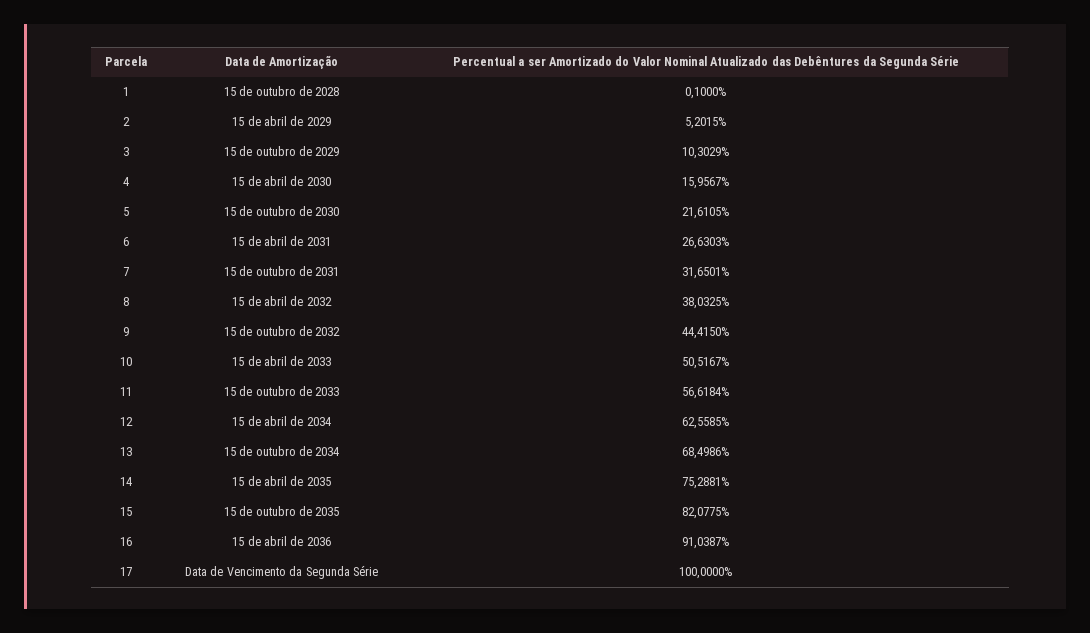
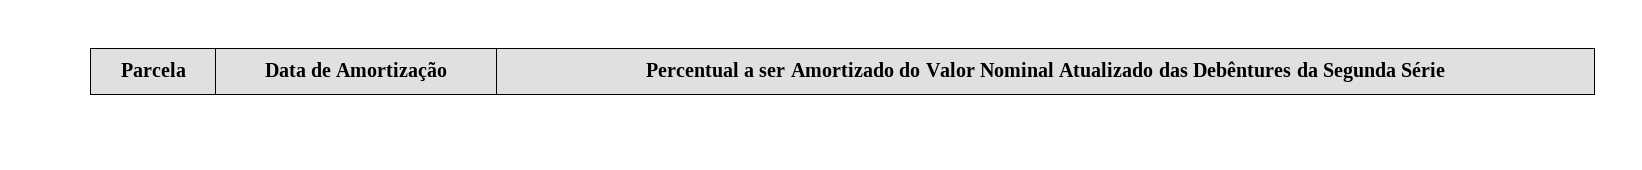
[122,87,129,96] [223,86,340,96] [685,87,727,99] [122,117,130,126] [232,116,331,126] [685,117,727,129] [122,147,129,156] [223,146,340,156] [682,147,730,159] [122,177,129,186] [232,176,331,186] [682,177,730,189] [122,207,129,216] [223,206,340,216] [682,207,730,219] [122,237,129,246] [232,236,331,246] [682,237,730,249] [122,267,129,276] [223,266,340,276] [682,267,730,279] [122,297,129,306] [232,296,332,306] [682,297,730,309] [122,327,129,336] [223,326,341,336] [682,327,730,339] [119,357,132,366] [232,356,331,366] [682,357,730,369] [119,387,132,396] [223,386,340,396] [682,387,730,399] [119,417,133,426] [232,416,331,426] [682,417,730,429] [119,447,132,456] [223,446,340,456] [682,447,730,459] [119,477,132,486] [232,476,331,486] [682,477,730,489] [119,507,132,516] [223,506,340,516] [682,507,730,519] [119,537,132,546] [232,536,331,546] [682,537,730,549] [119,567,132,576] [185,565,378,579] [679,567,733,579] // 1 | 15 de outubro de 2028 | 0,1000% // 2 | 15 de abril de 2029 | 5,2015% // 3 | 15 de outubro de 2029 | 10,3029% // 4 | 15 de abril de 2030 | 15,9567% // 5 | 15 de outubro de 2030 | 21,6105% // 6 | 15 de abril de 2031 | 26,6303% // 7 | 15 de outubro de 2031 | 31,6501% // 8 | 15 de abril de 2032 | 38,0325% // 9 | 15 de outubro de 2032 | 44,4150% // 10 | 15 de abril de 2033 | 50,5167% // 11 | 15 de outubro de 2033 | 56,6184% // 12 | 15 de abril de 2034 | 62,5585% // 13 | 15 de outubro de 2034 | 68,4986% // 14 | 15 de abril de 2035 | 75,2881% // 15 | 15 de outubro de 2035 | 82,0775% // 16 | 15 de abril de 2036 | 91,0387% // 17 | Data de Vencimento da Segunda Série | 100,0000% -> (1446, 69) none

